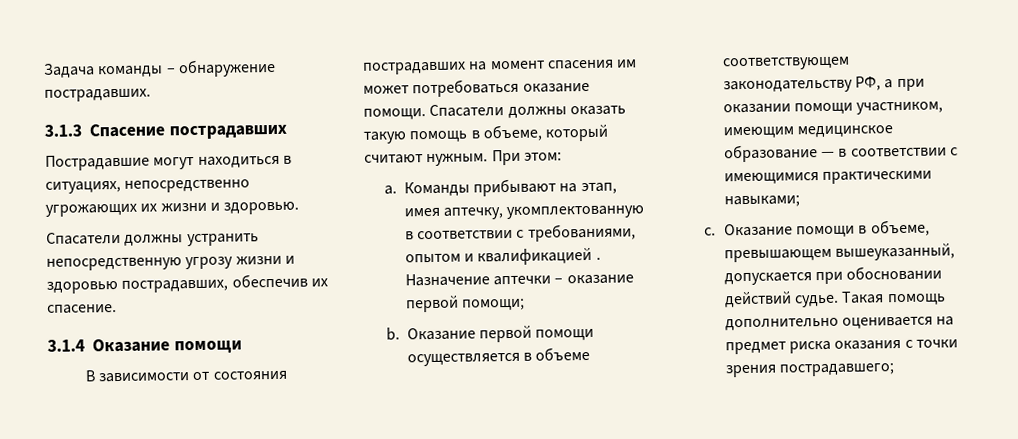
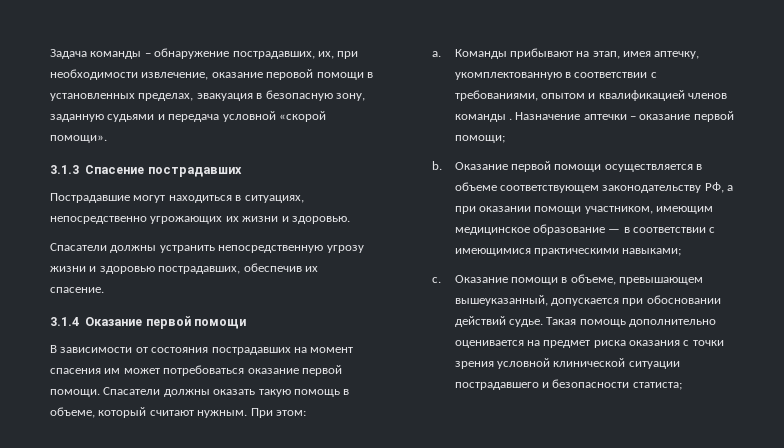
[44,88,151,102] пострадавших. -> [232,51,359,59] [50,69,373,80] [50,90,365,101] [50,111,326,122] [50,135,107,143] пострадавших, их, при необходимости извлечение, оказание перовой помощи в установленных пределах, эвакуация в безопасную зону, заданную судьями и передача условной «скорой помощи».
(170, 345) none -> [145,316,191,329] первой
(590, 87) none -> [301,365,342,376] первой
(593, 256) none -> [688,93,728,99] [454,114,506,122] членов команды
[778,363,895,377] пострадавшего; -> [496,358,680,369] [454,379,682,390] условной клинической ситуации пострадавшего и безопасности статиста;

